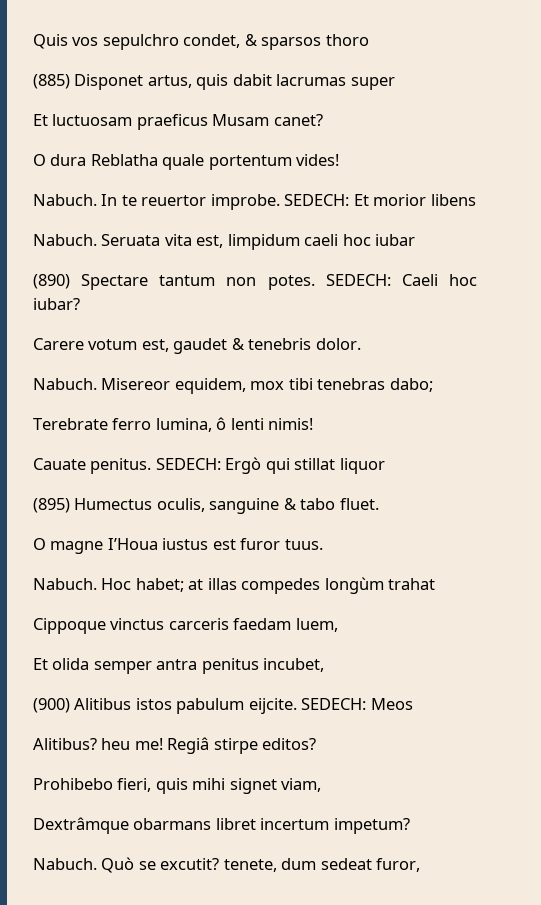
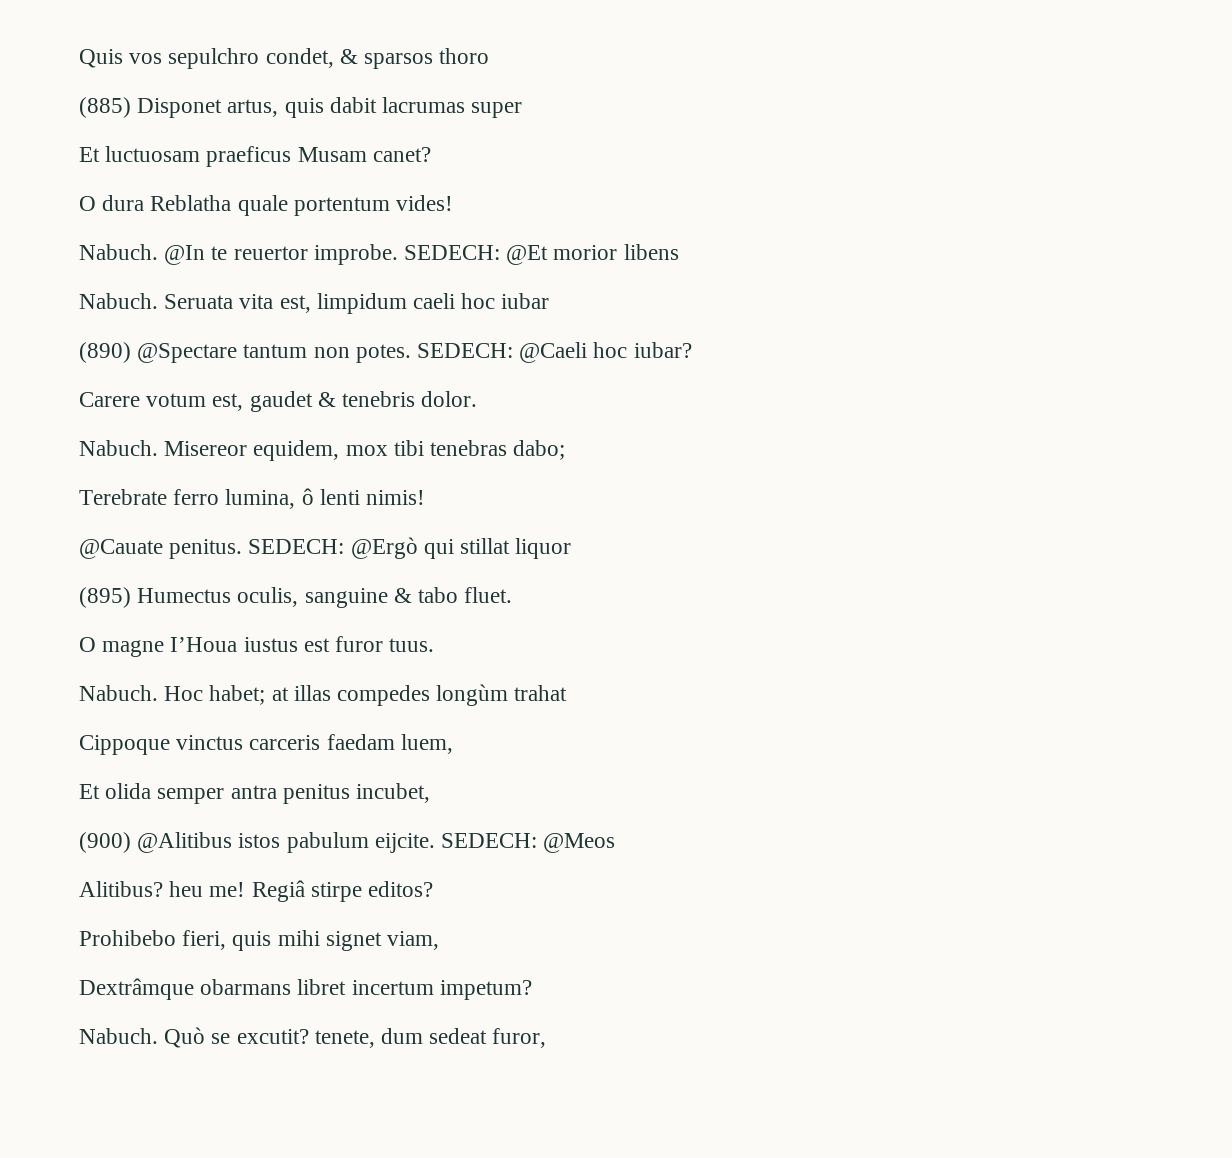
[101,194,118,206] In -> [164,245,206,265] @In
[353,194,369,206] Et -> [506,245,549,265] @Et
[81,274,149,290] Spectare -> [137,343,238,363] @Spectare
[401,274,438,286] Caeli -> [519,342,588,363] @Caeli
[33,458,86,470] Cauate -> [79,539,163,559] @Cauate
[225,457,262,474] Ergò -> [350,537,418,559] @Ergò
[74,698,132,710] Alitibus -> [137,832,233,853] @Alitibus
[370,698,413,710] Meos -> [543,833,616,853] @Meos

